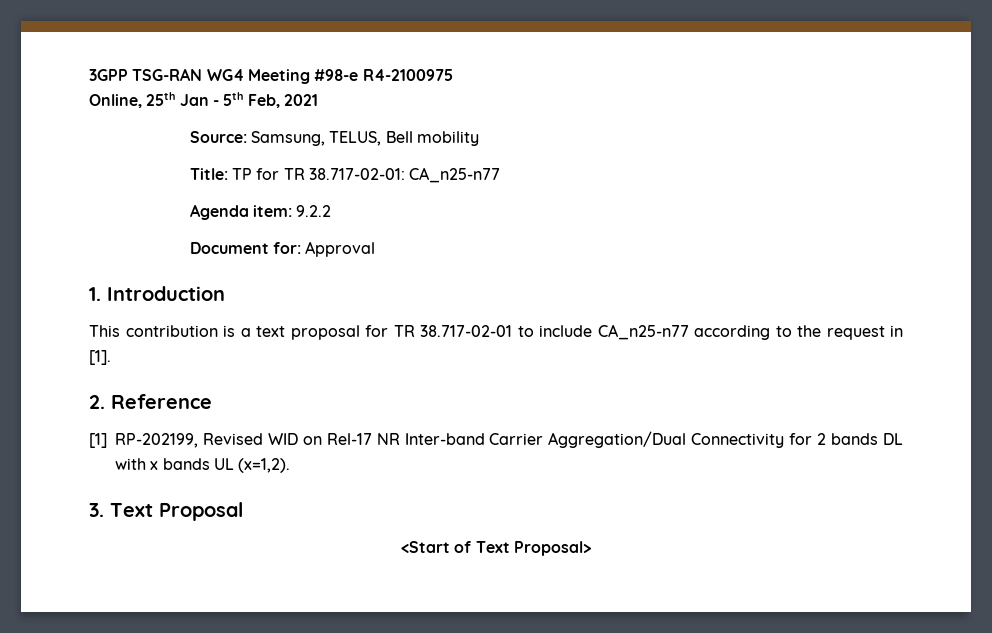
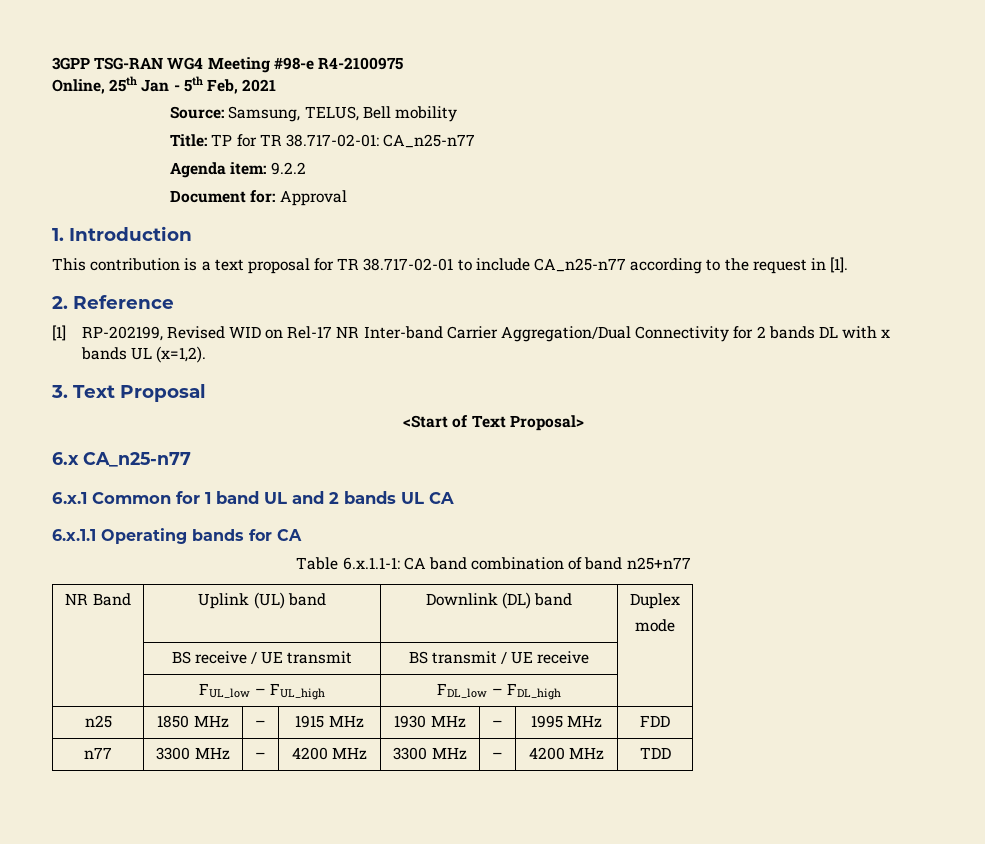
(591, 548) none -> [52,452,191,467] [52,491,454,504] [52,528,302,544] [296,557,691,570] [65,593,131,606] [198,592,326,609] [425,592,573,609] [630,593,680,609] [635,619,675,632] [171,651,353,664] [408,651,590,664] [199,683,325,700] [437,683,561,700] [84,715,112,728] [157,715,229,728] [255,720,266,727] [295,715,364,728] [394,715,466,728] [492,720,503,727] [530,715,603,728] [640,715,670,727] [84,747,112,759] [156,747,230,760] [255,752,266,759] [291,747,368,760] [393,747,467,760] [492,752,503,759] [528,747,605,760] [639,747,671,759] // 6.x CA_n25-n77 // 6.x.1 Common for 1 band UL and 2 bands UL CA // 6.x.1.1 Operating bands for CA // Table 6.x.1.1-1: CA band combination of band n25+n77 // NR Band | Uplink (UL) band | Downlink (DL) band | Duplex // mode // | BS receive / UE transmit | BS transmit / UE receive | // | FUL_low – FUL_high | FDL_low – FDL_high | // n25 | 1850 MHz | – | 1915 MHz | 1930 MHz | – | 1995 MHz | FDD // n77 | 3300 MHz | – | 4200 MHz | 3300 MHz | – | 4200 MHz | TDD

